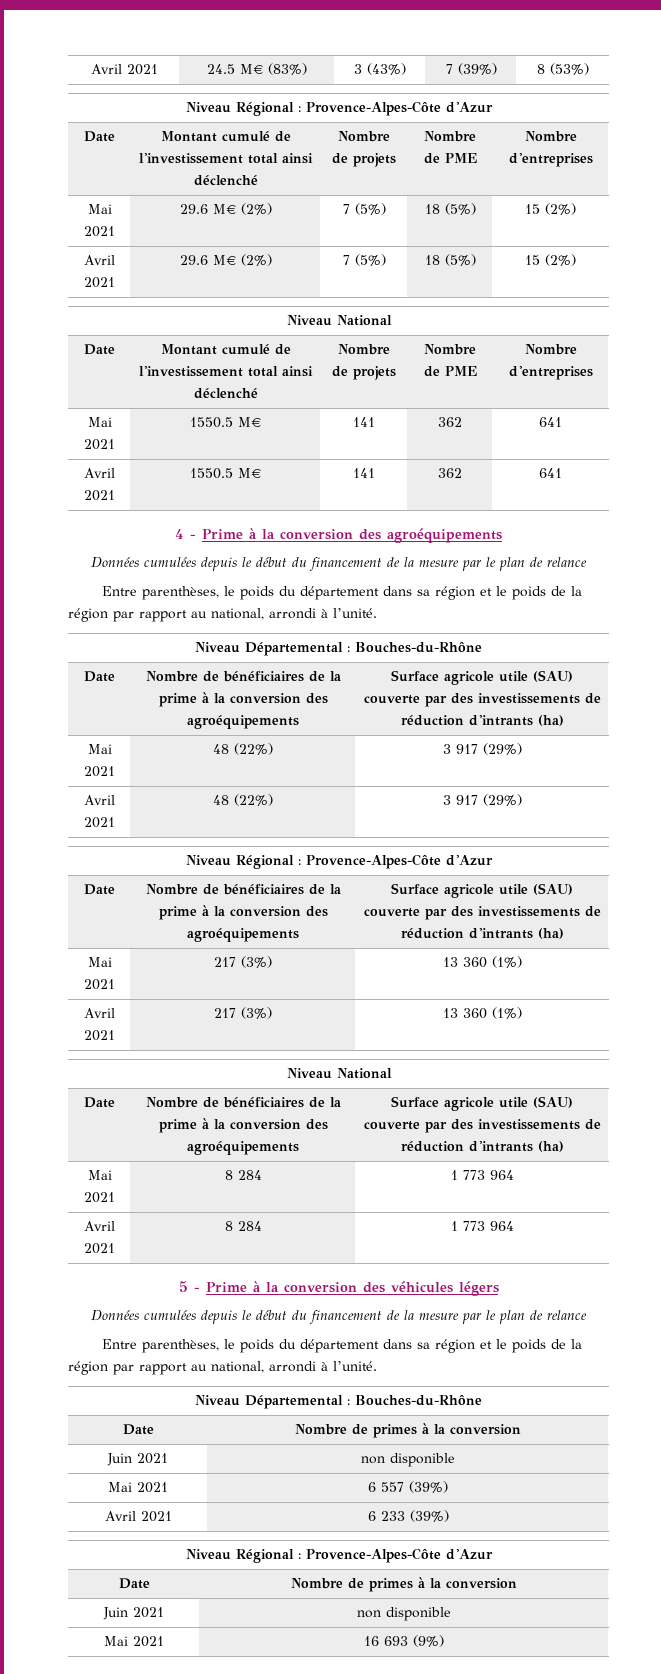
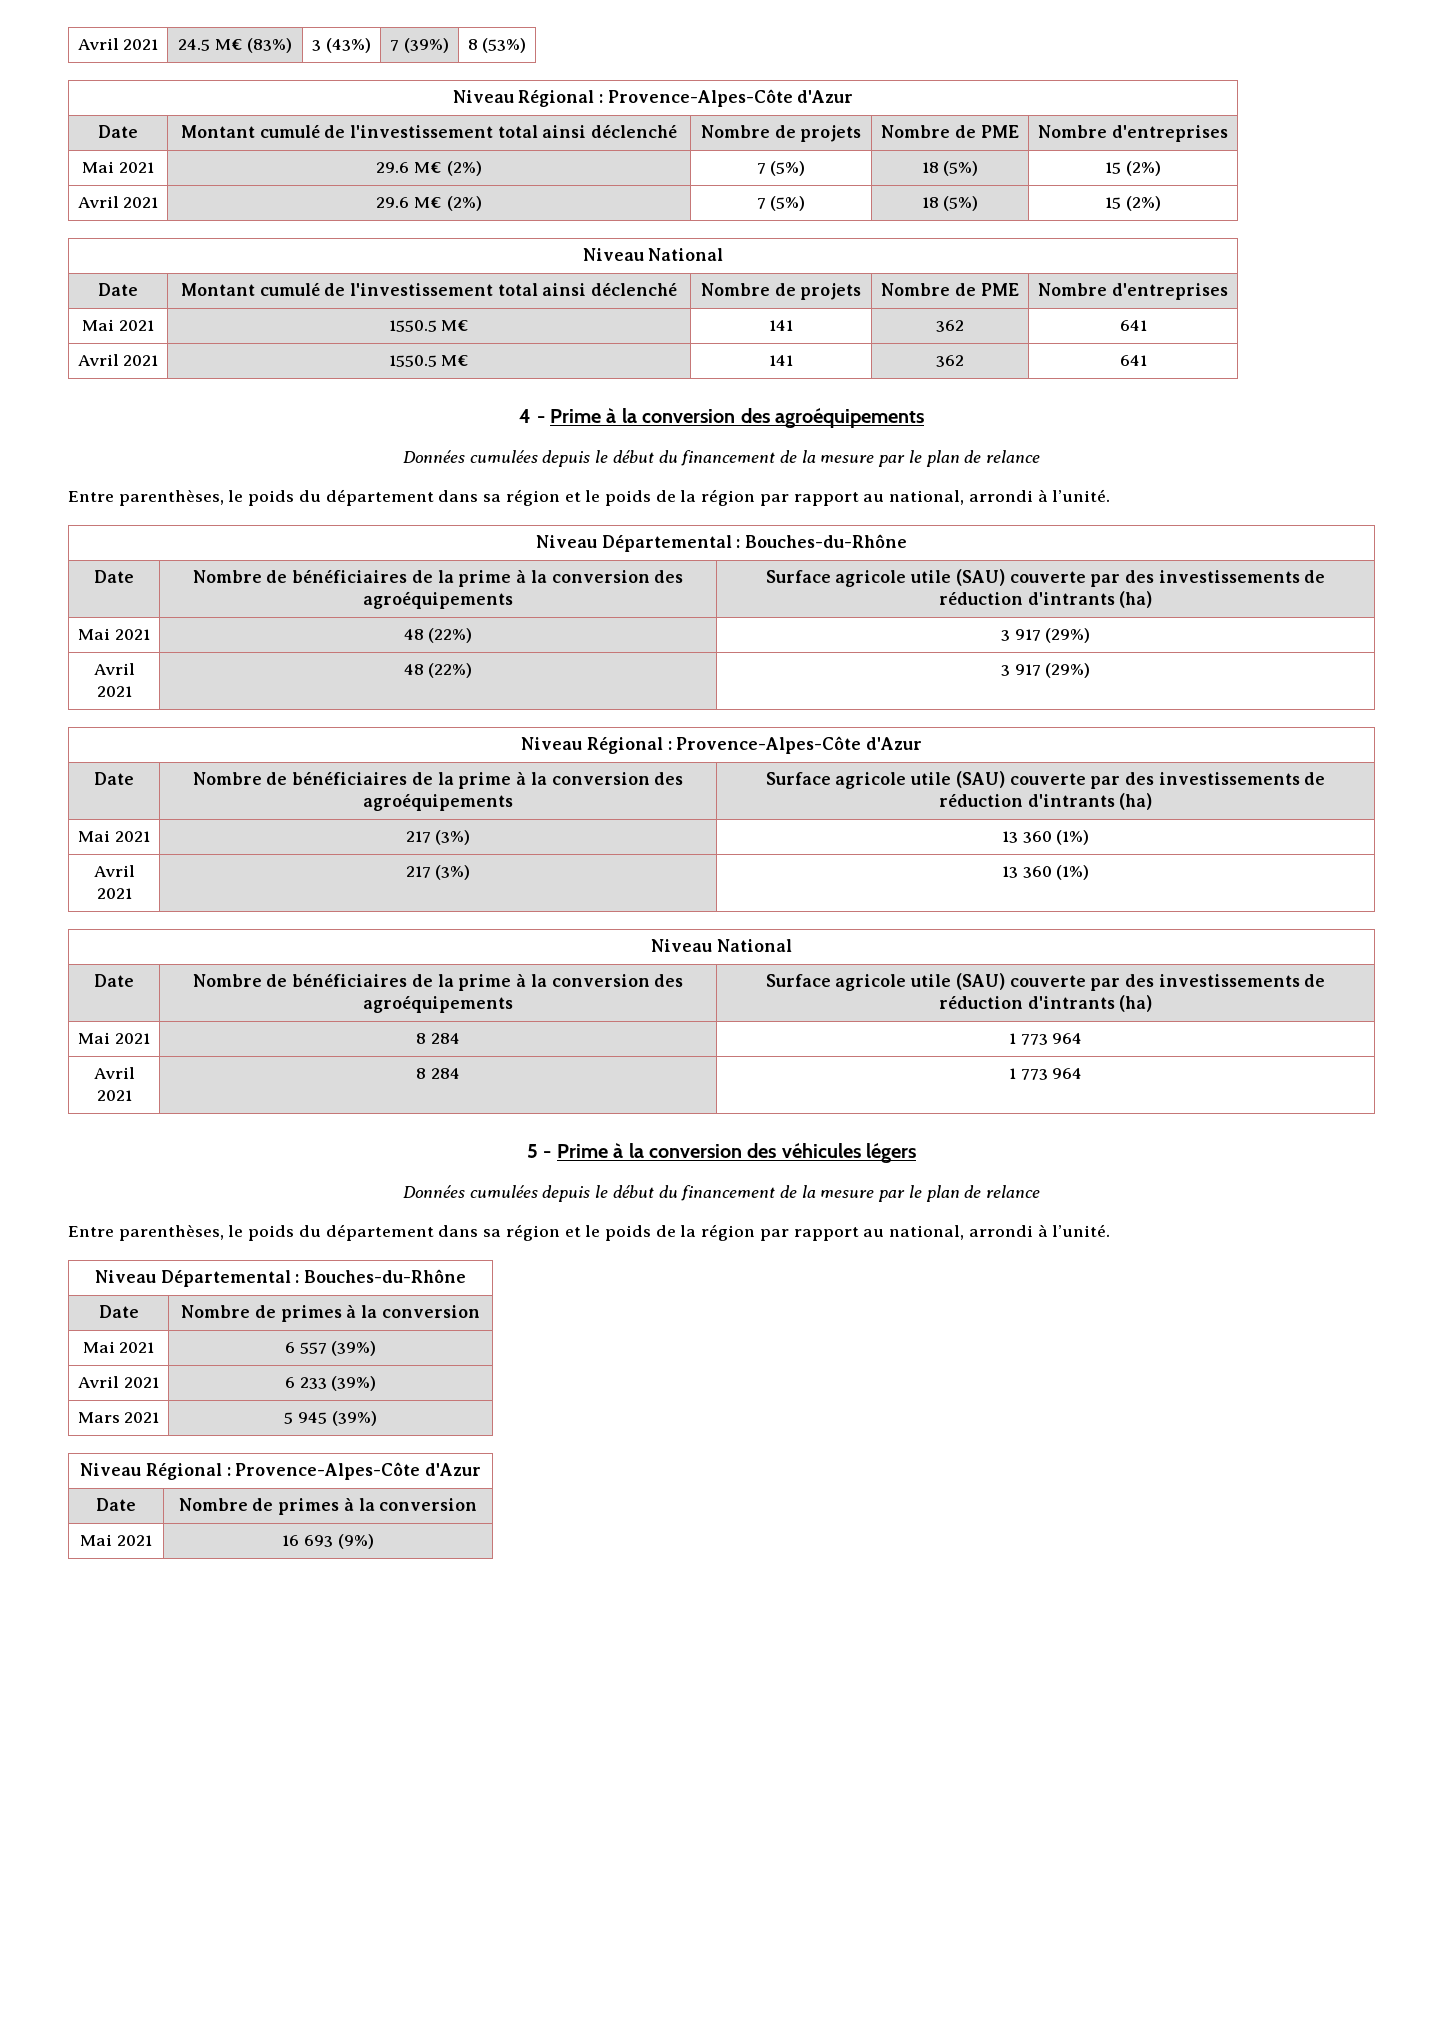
[107,1453,168,1466] [361,1453,455,1467] // Juin 2021 | non disponible -> (480, 1311) none
(449, 1516) none -> [77,1412,160,1423] [284,1411,377,1426] // Mars 2021 | 5 945 (39%)
[103,1607,164,1620] [357,1607,451,1621] // Juin 2021 | non disponible -> (478, 1504) none

